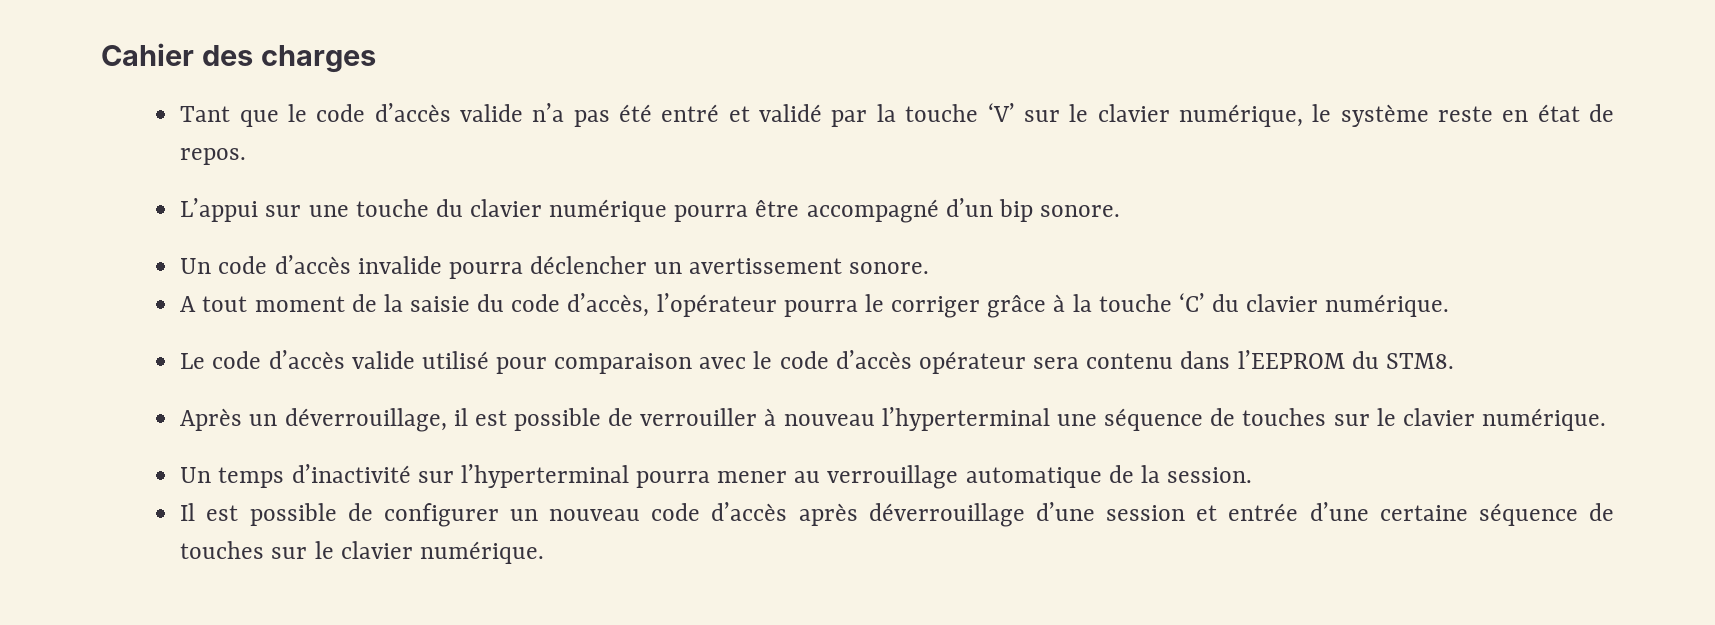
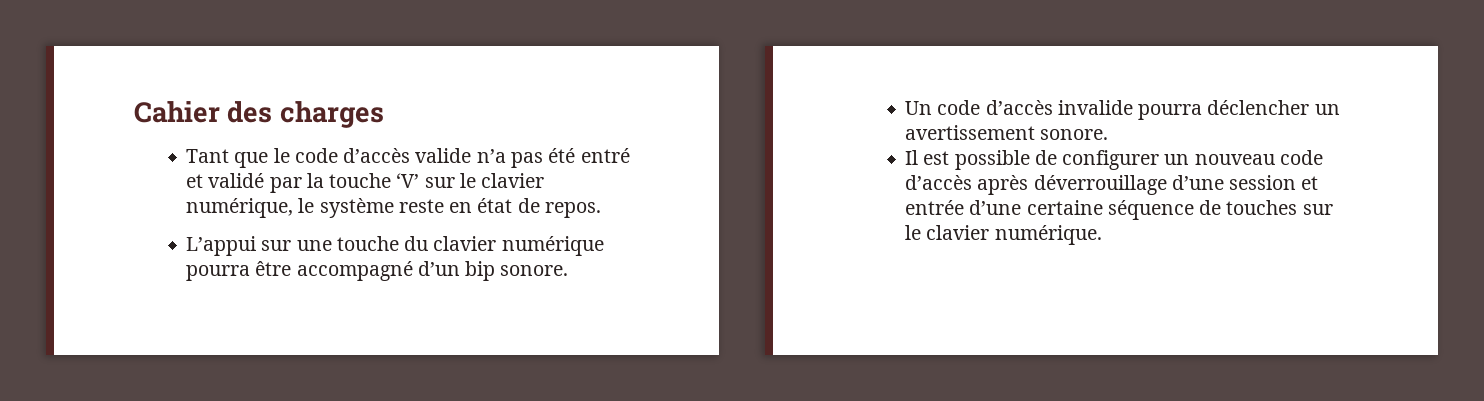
[180,293,1450,318] [180,350,1454,374] [180,407,1607,432] [180,464,1253,489] // A tout moment de la saisie du code d’accès, l’opérateur pourra le corriger grâce à la touche ‘C’ du clavier numérique. // Le code d’accès valide utilisé pour comparaison avec le code d’accès opérateur sera contenu dans l’EEPROM du STM8. // Après un déverrouillage, il est possible de verrouiller à nouveau l’hyperterminal une séquence de touches sur le clavier numérique. // Un temps d’inactivité sur l’hyperterminal pourra mener au verrouillage automatique de la session. -> (1109, 134) none

